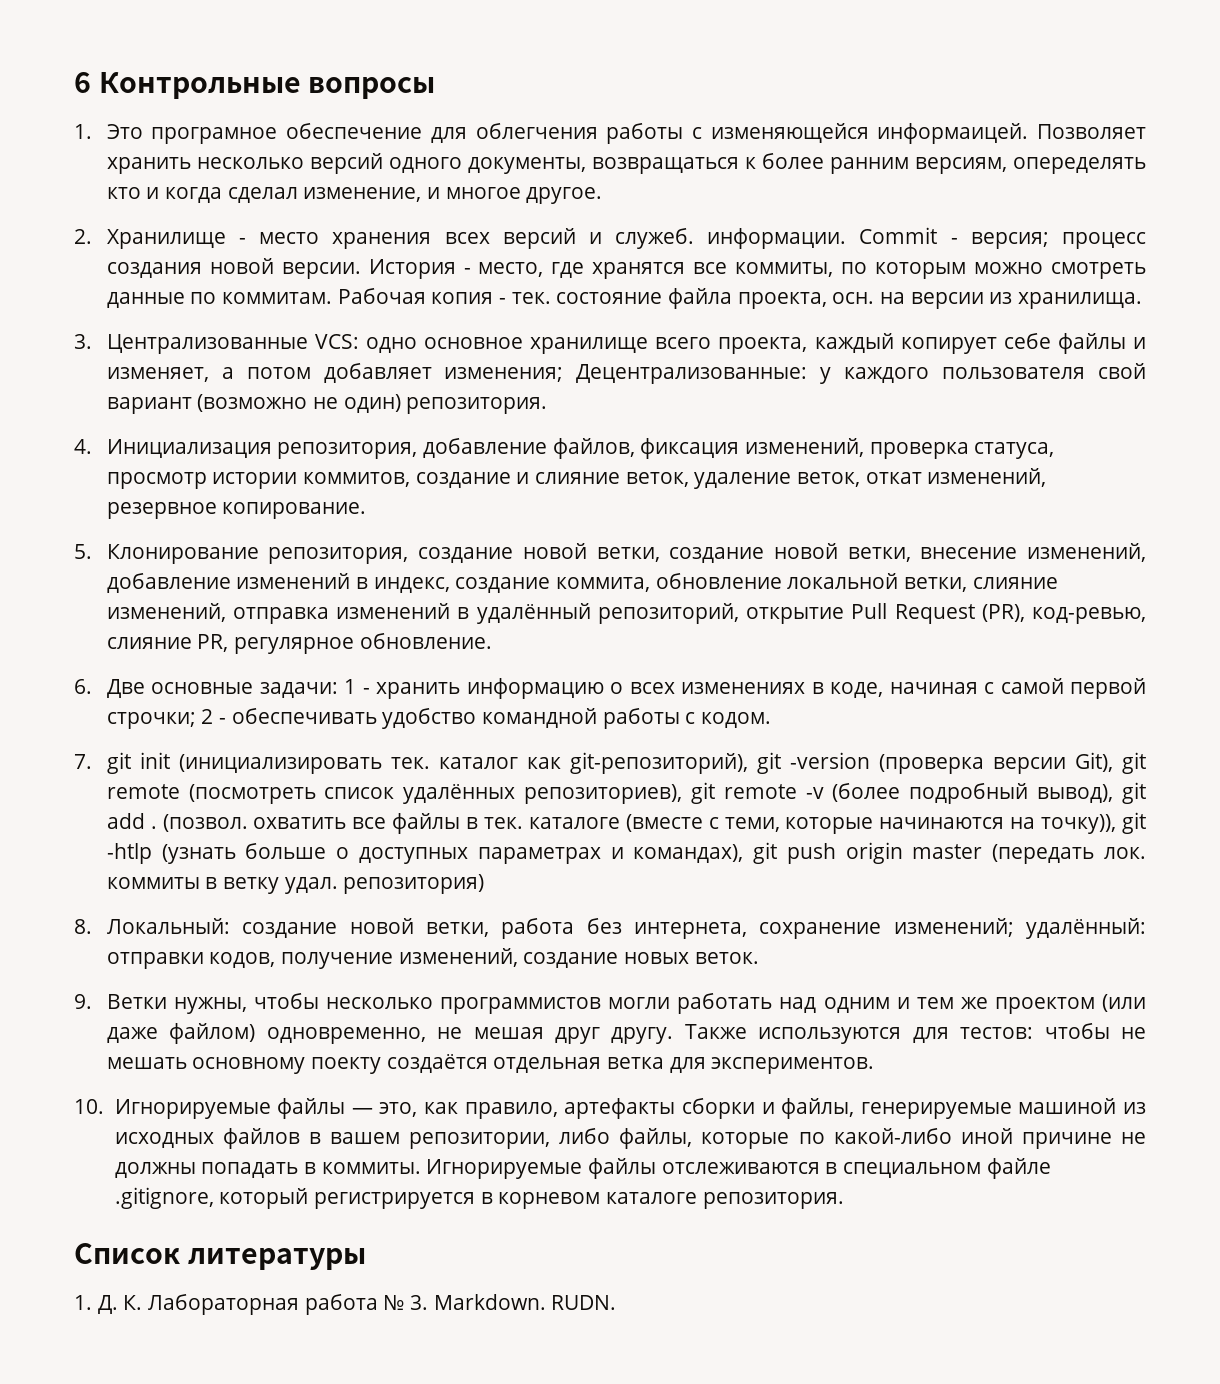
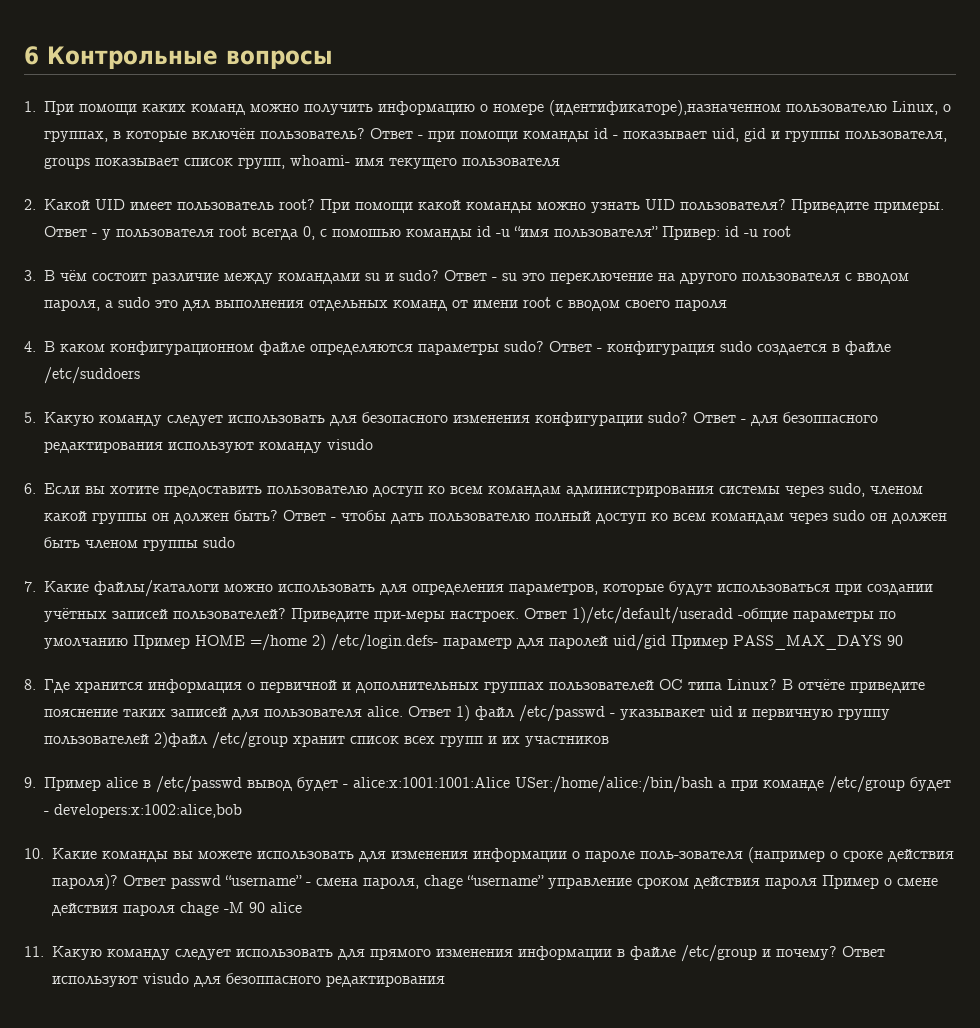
[106,123,1147,144] [106,153,1146,174] [106,187,603,204] [74,227,1147,249] [106,258,1147,279] [106,288,1143,309] [74,333,1146,354] [106,363,1146,384] [106,394,548,414] [74,438,1055,459] [106,468,1047,489] [106,502,367,519] [74,543,1147,564] [106,573,1058,593] [106,603,1147,624] [106,633,492,654] [74,678,1146,699] [106,708,772,729] [74,752,1146,774] [106,782,1146,804] [106,812,1146,834] [106,842,1146,864] [106,874,485,894] [74,918,1146,939] [106,948,759,969] [74,993,1146,1014] [106,1023,1146,1044] [106,1054,875,1074] [74,1098,1146,1119] [114,1128,1146,1149] [114,1158,1051,1179] [114,1187,844,1209] [74,1243,366,1270] [74,1294,617,1315] Это програмное обеспечение для облегчения работы с изменяющейся информаицей. Позволяет хранить несколько версий одного документы, возвращаться к более ранним версиям, опеределять кто и когда сделал изменение, и многое другое. // 2. Хранилище - место хранения всех версий и служеб. информации. Commit - версия; процесс создания новой версии. История - место, где хранятся все коммиты, по которым можно смотреть данные по коммитам. Рабочая копия - тек. состояние файла проекта, осн. на версии из хранилища. // 3. Централизованные VCS: одно основное хранилище всего проекта, каждый копирует себе файлы и изменяет, а потом добавляет изменения; Децентрализованные: у каждого пользователя свой вариант (возможно не один) репозитория. // 4. Инициализация репозитория, добавление файлов, фиксация изменений, проверка статуса, просмотр истории коммитов, создание и слияние веток, удаление веток, откат изменений, резервное копирование. // 5. Клонирование репозитория, создание новой ветки, создание новой ветки, внесение изменений, добавление изменений в индекс, создание коммита, обновление локальной ветки, слияние изменений, отправка изменений в удалённый репозиторий, открытие Pull Request (PR), код-ревью, слияние PR, регулярное обновление. // 6. Две основные задачи: 1 - хранить информацию о всех изменениях в коде, начиная с самой первой строчки; 2 - обеспечивать удобство командной работы с кодом. // 7. git init (инициализировать тек. каталог как git-репозиторий), git -version (проверка версии Git), git remote (посмотреть список удалённых репозиториев), git remote -v (более подробный вывод), git add . (позвол. охватить все файлы в тек. каталоге (вместе с теми, которые начинаются на точку)), git -htlp (узнать больше о доступных параметрах и командах), git push origin master (передать лок. коммиты в ветку удал. репозитория) // 8. Локальный: создание новой ветки, работа без интернета, сохранение изменений; удалённый: отправки кодов, получение изменений, создание новых веток. // 9. Ветки нужны, чтобы несколько программистов могли работать над одним и тем же проектом (или даже файлом) одновременно, не мешая друг другу. Также используются для тестов: чтобы не мешать основному поекту создаётся отдельная ветка для экспериментов. // 10. Игнорируемые файлы — это, как правило, артефакты сборки и файлы, генерируемые машиной из исходных файлов в вашем репозитории, либо файлы, которые по какой-либо иной причине не должны попадать в коммиты. Игнорируемые файлы отслеживаются в специальном файле .gitignore, который регистрируется в корневом каталоге репозитория. // Список литературы // 1. Д. К. Лабораторная работа № 3. Markdown. RUDN. -> [44,100,951,116] [44,128,947,142] [44,155,560,169] [24,199,944,213] [44,226,791,240] [24,270,909,284] [44,297,727,311] [24,341,891,355] [44,367,140,384] [24,412,878,426] [44,439,373,453] [24,483,923,497] [44,510,947,524] [44,537,235,551] [24,580,933,597] [44,607,896,624] [44,634,903,651] [24,679,925,693] [44,705,890,722] [44,732,609,749] [24,776,951,793] [44,804,242,818] [24,847,954,863] [52,874,938,890] [52,902,302,916] [24,945,885,962] [52,973,445,987] При помощи каких команд можно получить информацию о номере (идентификаторе),назначенном пользователю Linux, о группах, в которые включён пользователь? Ответ - при помощи команды id - показывает uid, gid и группы пользователя, groups показывает список групп, whoami- имя текущего пользователя // 2. Какой UID имеет пользователь root? При помощи какой команды можно узнать UID пользователя? Приведите примеры. Ответ - у пользователя root всегда 0, с помошью команды id -u “имя пользователя” Привер: id -u root // 3. В чём состоит различие между командами su и sudo? Ответ - su это переключение на другого пользователя с вводом пароля, а sudo это дял выполнения отдельных команд от имени root с вводом своего пароля // 4. В каком конфигурационном файле определяются параметры sudo? Ответ - конфигурация sudo создается в файле /etc/suddoers // 5. Какую команду следует использовать для безопасного изменения конфигурации sudo? Ответ - для безоппасного редактирования используют команду visudo // 6. Если вы хотите предоставить пользователю доступ ко всем командам администрирования системы через sudo, членом какой группы он должен быть? Ответ - чтобы дать пользователю полный доступ ко всем командам через sudo он должен быть членом группы sudo // 7. Какие файлы/каталоги можно использовать для определения параметров, которые будут использоваться при создании учётных записей пользователей? Приведите при-меры настроек. Ответ 1)/etc/default/useradd -общие параметры по умолчанию Пример HOME =/home 2) /etc/login.defs- параметр для паролей uid/gid Пример PASS_MAX_DAYS 90 // 8. Где хранится информация о первичной и дополнительных группах пользователей ОС типа Linux? В отчёте приведите пояснение таких записей для пользователя alice. Ответ 1) файл /etc/passwd - указывакет uid и первичную группу пользователей 2)файл /etc/group хранит список всех групп и их участников // 9. Пример alice в /etc/passwd вывод будет - alice:x:1001:1001:Alice USer:/home/alice:/bin/bash а при команде /etc/group будет - developers:x:1002:alice,bob // 10. Какие команды вы можете использовать для изменения информации о пароле поль-зователя (например о сроке действия пароля)? Ответ passwd “username” - смена пароля, chage “username” управление сроком действия пароля Пример о смене действия пароля chage -M 90 alice // 11. Какую команду следует использовать для прямого изменения информации в файле /etc/group и почему? Ответ используют visudo для безоппасного редактирования

